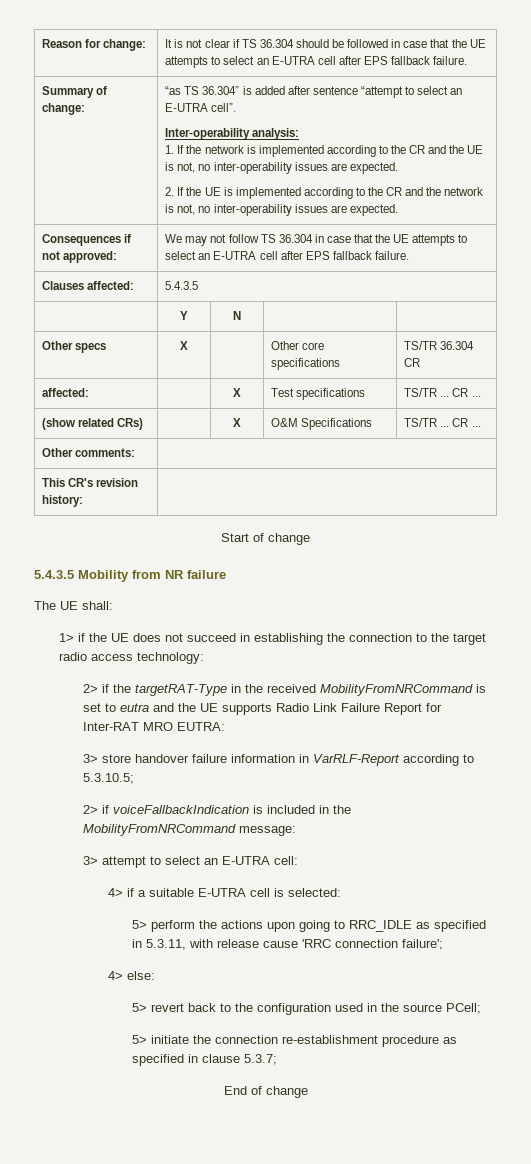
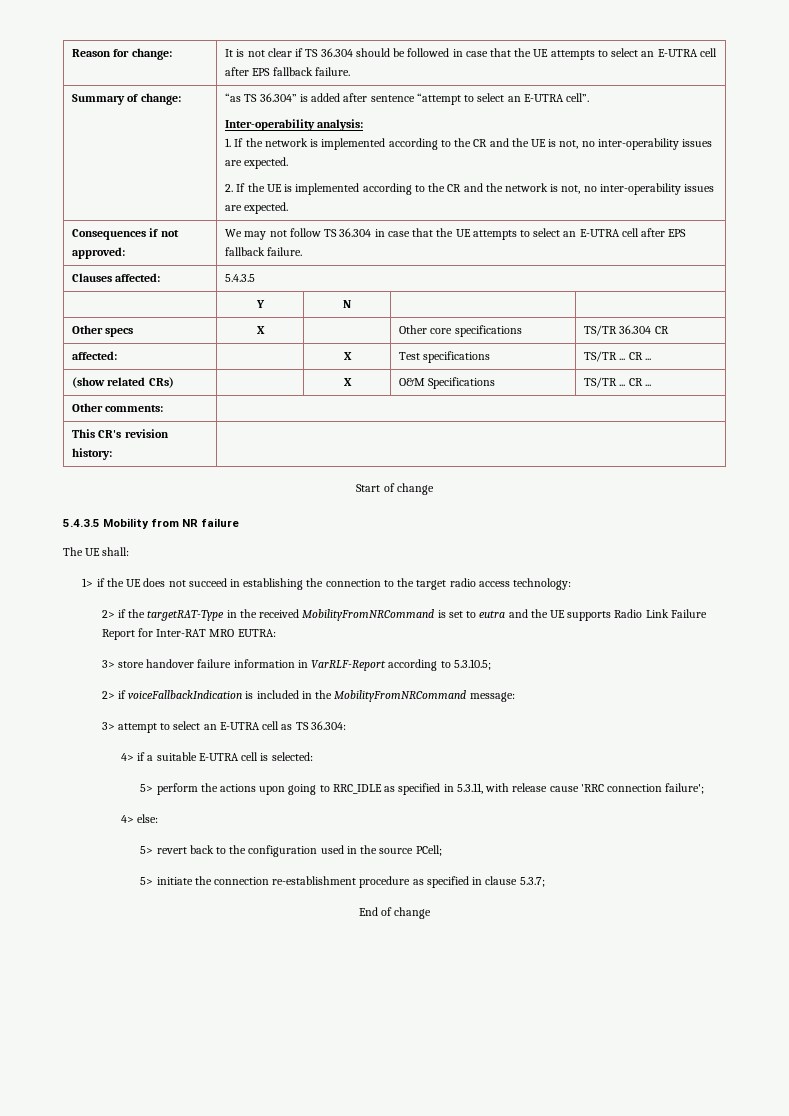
[274,856,299,865] cell: -> [262,721,346,730] cell as TS 36.304:

